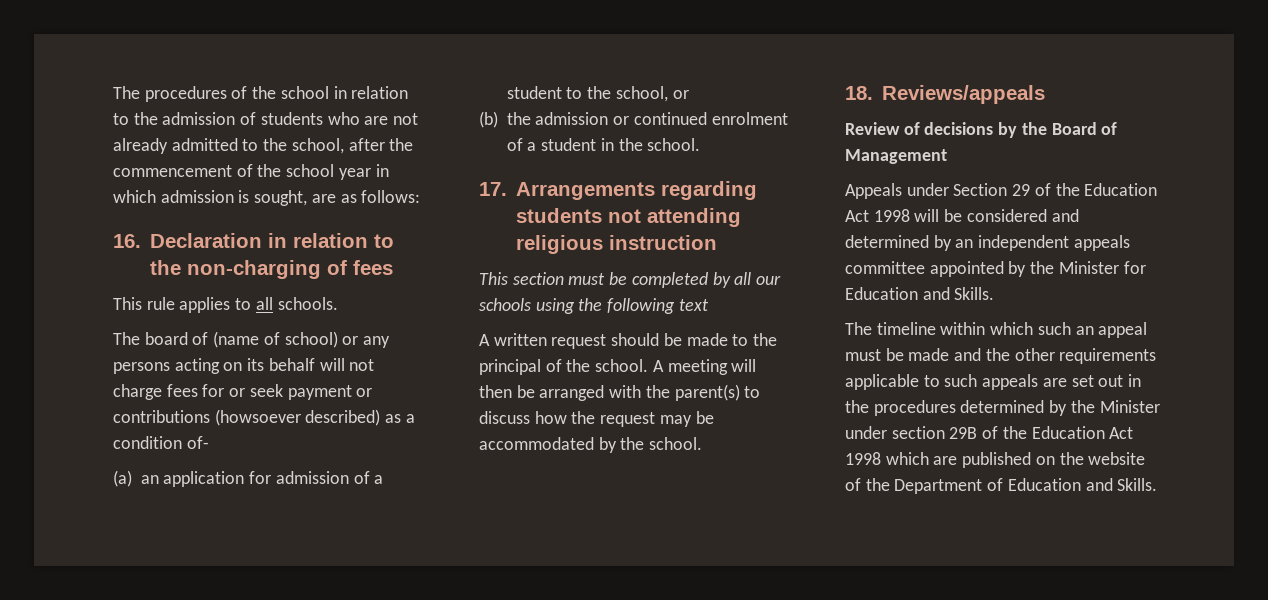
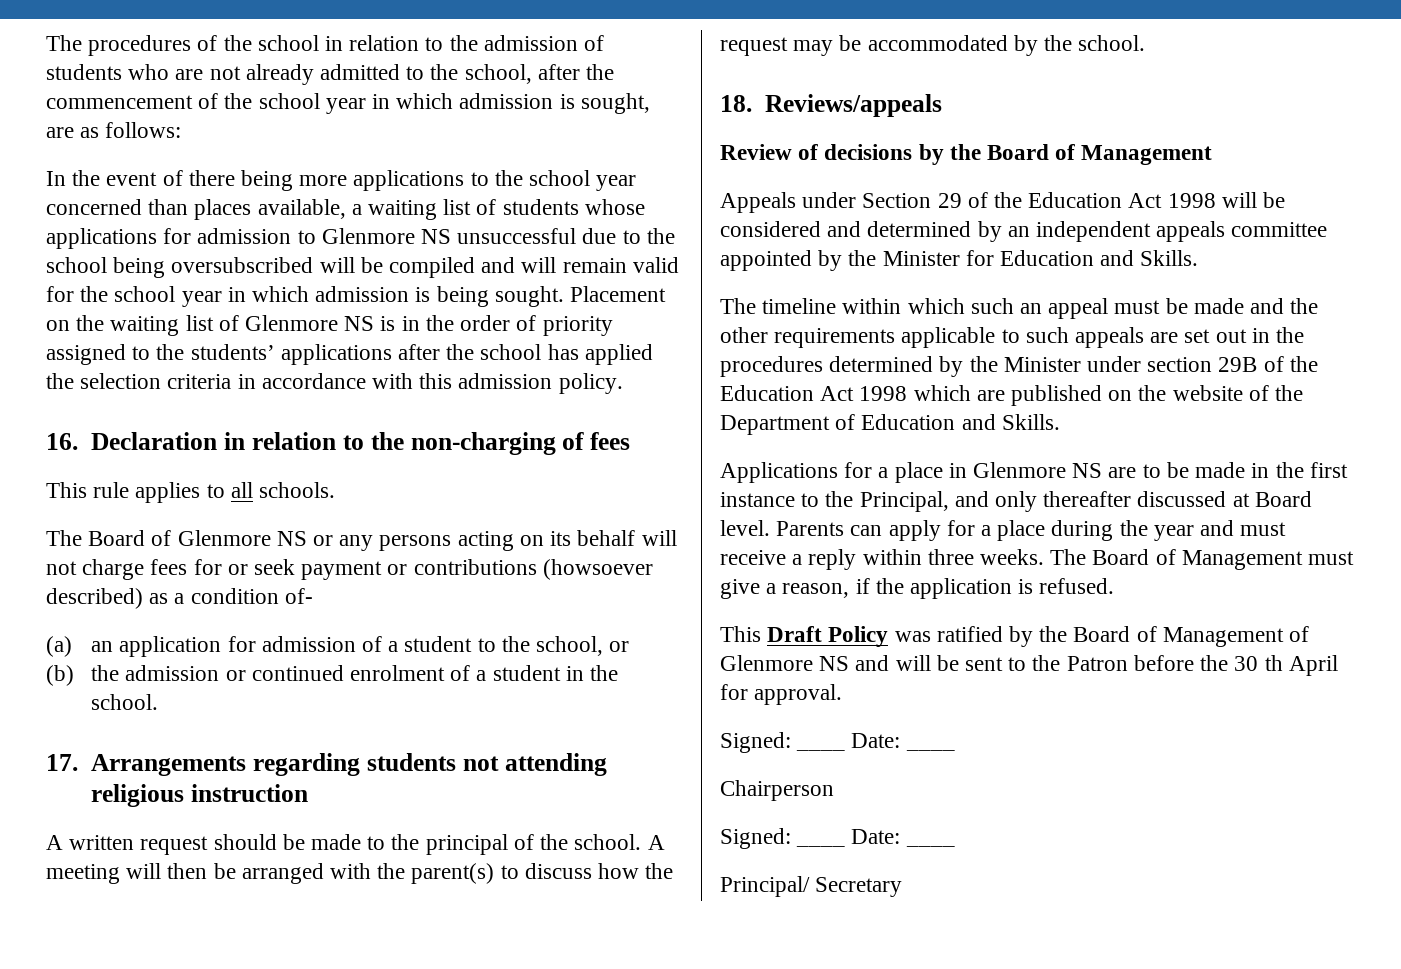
(421, 196) none -> [46,170,637,191] [46,199,645,220] [46,228,675,249] [46,257,679,278] [46,286,667,307] [46,315,613,336] [46,344,653,365] [46,373,623,394] // In the event of there being more applications to the school year concerned than places available, a waiting list of students whose applications for admission to Glenmore NS unsuccessful due to the school being oversubscribed will be compiled and will remain valid for the school year in which admission is being sought. Placement on the waiting list of Glenmore NS is in the order of priority assigned to the students’ applications after the school has applied the selection criteria in accordance with this admission policy.
[144,331,338,348] board of (name of school) -> [88,530,307,546] Board of Glenmore NS
[479,272,782,288] [479,298,709,314] // This section must be completed by all our schools using the following text -> (309, 793) none
(1158, 484) none -> [720,462,1348,483] [720,491,1312,512] [720,520,1287,541] [720,549,1355,570] [720,578,1115,599] [720,626,1310,647] [720,655,1338,676] [720,684,843,705] [720,732,846,753] [851,733,901,748] [905,748,955,751] [720,780,834,801] [720,828,846,849] [851,829,901,844] [905,844,955,847] [720,876,903,897] // Applications for a place in Glenmore NS are to be made in the first instance to the Principal, and only thereafter discussed at Board level. Parents can apply for a place during the year and must receive a reply within three weeks. The Board of Management must give a reason, if the application is refused. // This Draft Policy was ratified by the Board of Management of Glenmore NS and will be sent to the Patron before the 30 th April for approval. // Signed: ____ Date: ____ // Chairperson // Signed: ____ Date: ____ // Principal/ Secretary

